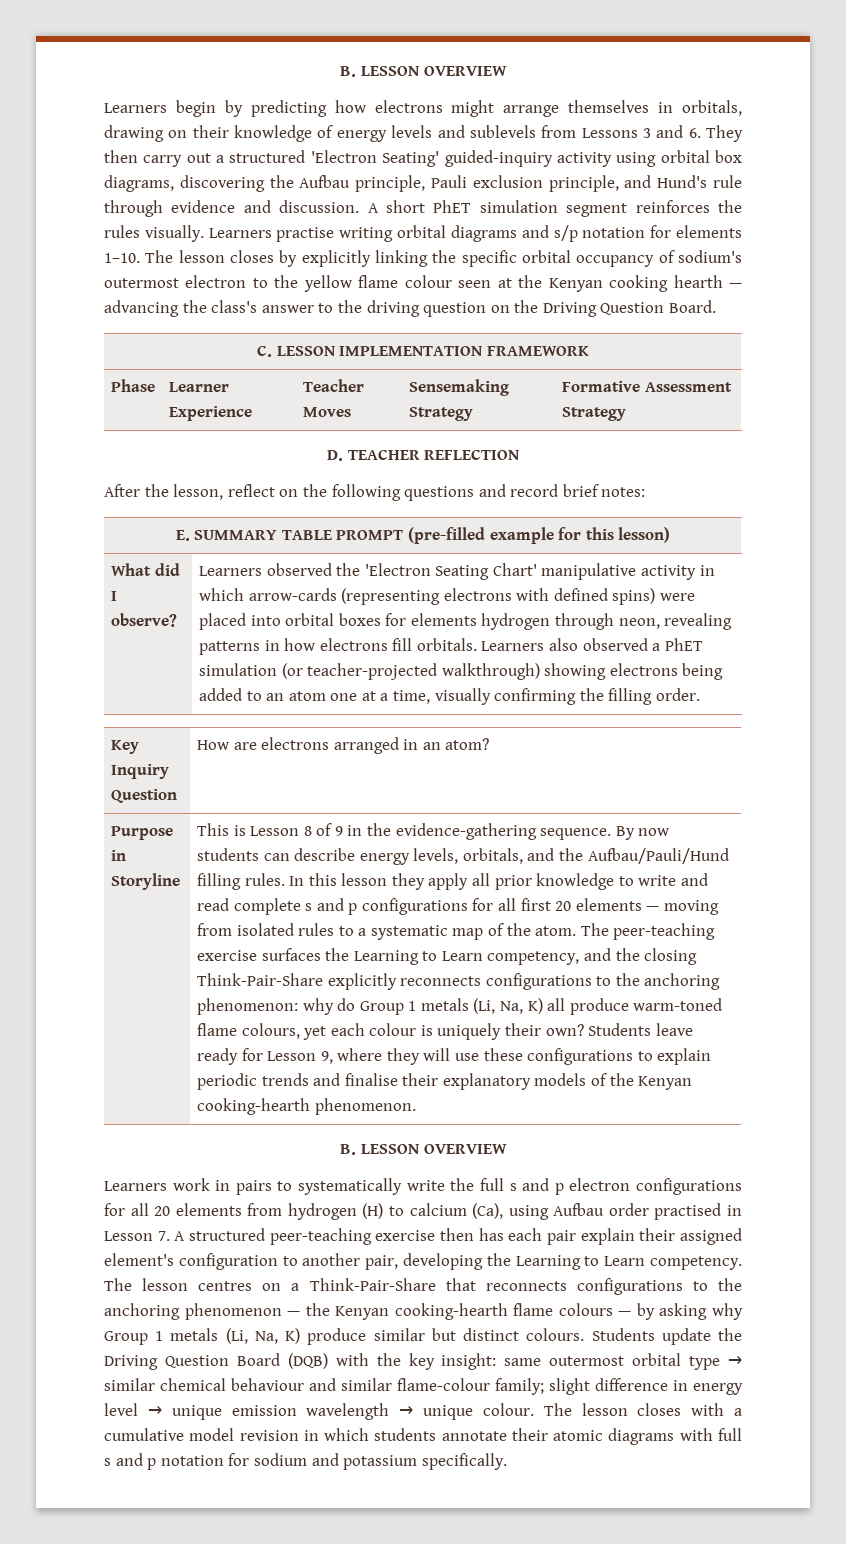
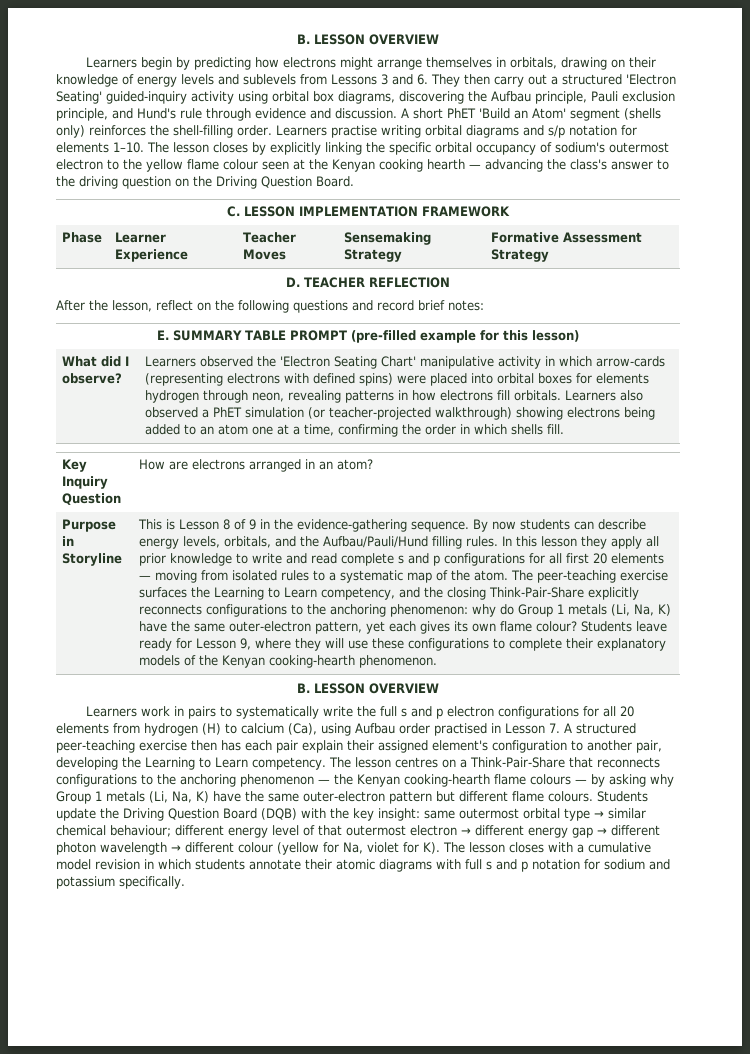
[479,200,742,217] [104,225,204,242] simulation segment reinforces the rules visually. -> [479,108,661,121] [56,125,272,138] 'Build an Atom' segment (shells only) reinforces the shell-filling order.
[434,688,491,705] visually -> (335, 430) none
[608,688,700,705] filling order. -> [425,424,565,435] order in which shells fill.
[547,998,723,1015] [196,1023,584,1040] all produce warm-toned flame colours, yet each colour is uniquely their own? -> [139,621,578,634] have the same outer-electron pattern, yet each gives its own flame colour?
[657,1048,712,1065] [196,1073,398,1090] explain periodic trends and finalise -> [509,638,563,651] complete
[307,1328,520,1345] produce similar but distinct -> [213,791,544,804] have the same outer-electron pattern but different flame
[231,1378,743,1395] [104,1403,534,1420] behaviour and similar flame-colour family; slight difference in energy level → unique emission wavelength → unique colour. -> [110,825,660,838] [56,842,440,855] behaviour; different energy level of that outermost electron → different energy gap → different photon wavelength → different colour (yellow for Na, violet for K).

